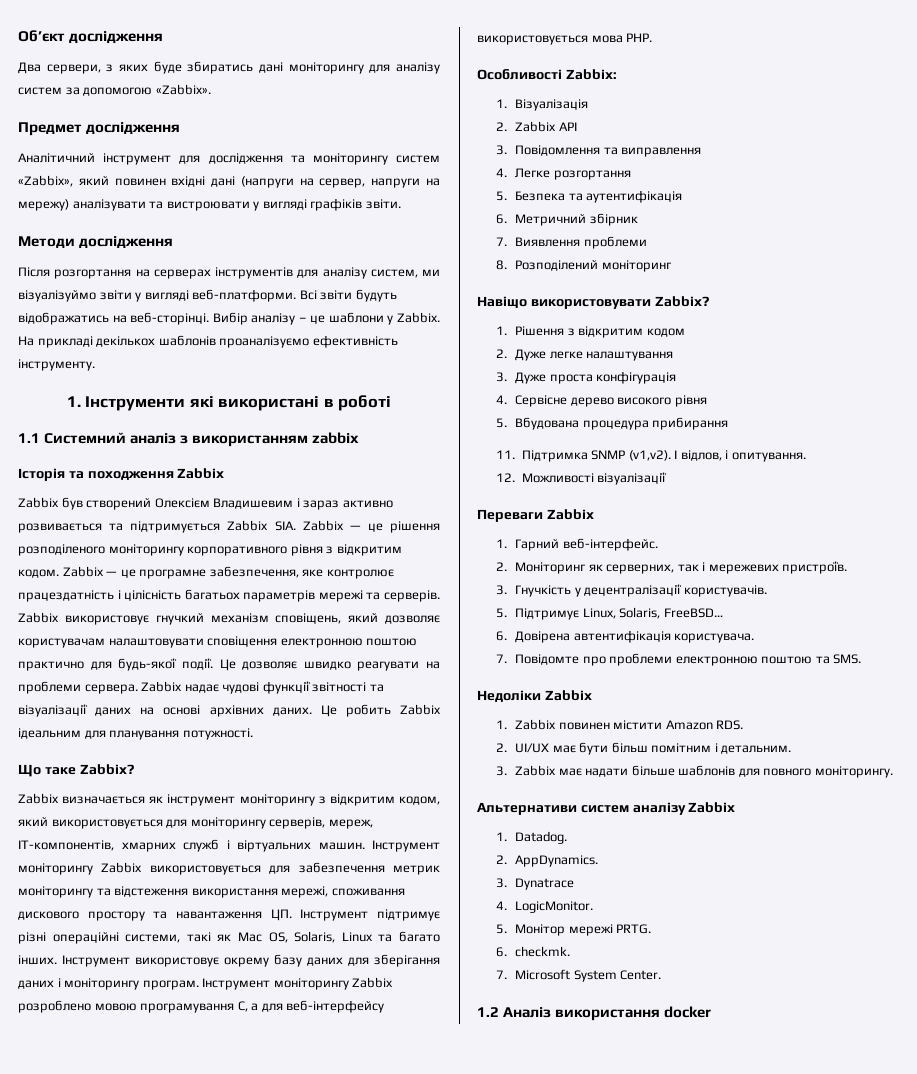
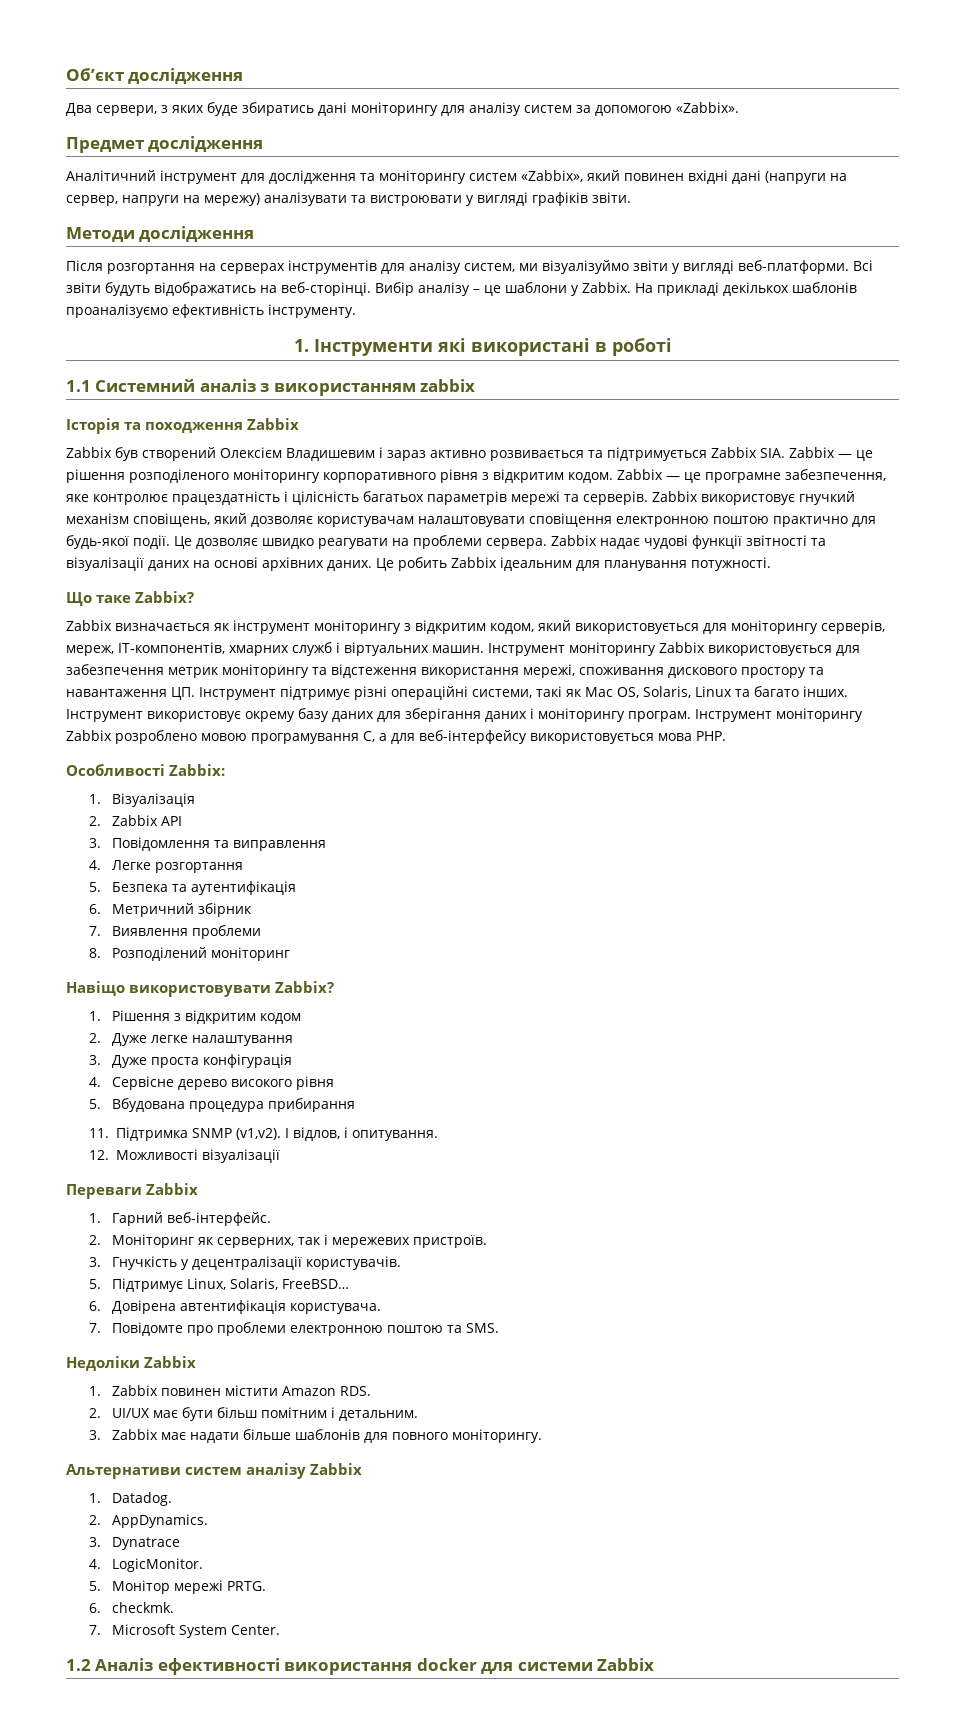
(552, 1012) none -> [157,1658,280,1675] ефективності
(712, 1012) none -> [481,1658,655,1674] для системи Zabbix

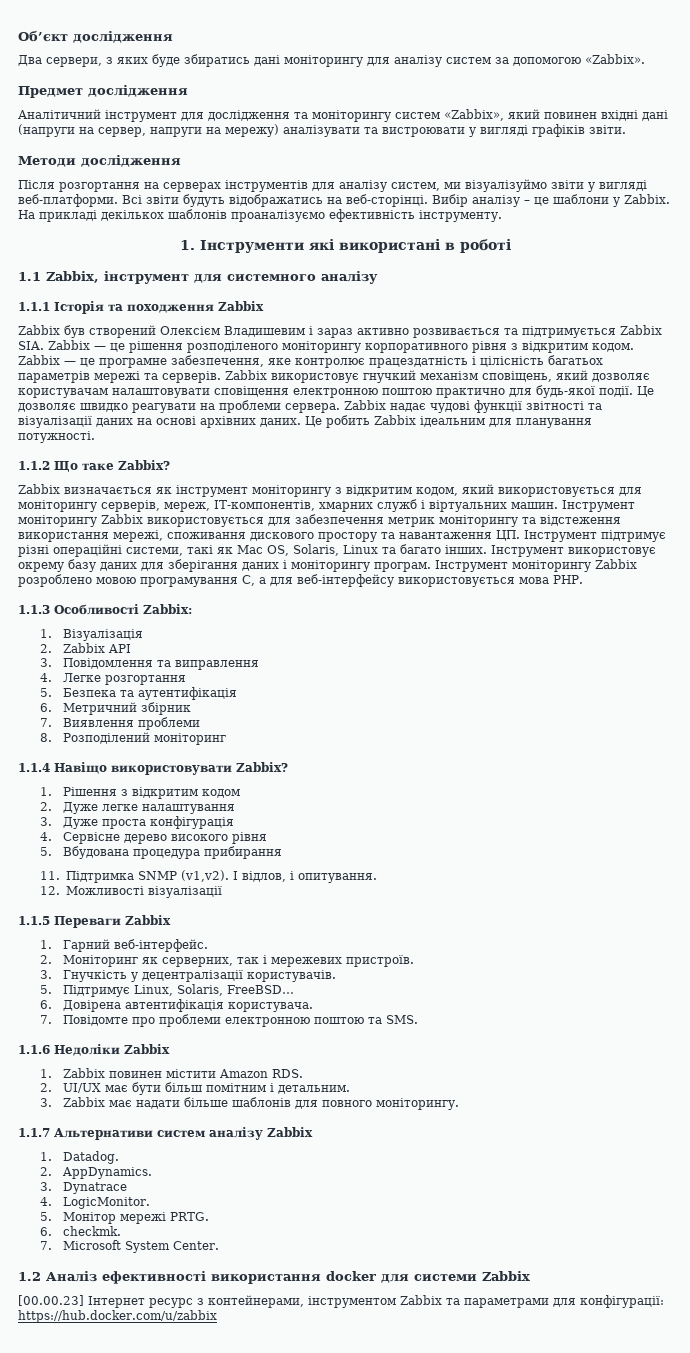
[95,379,476,396] Системний аналіз з використанням zabbix // -> [46,271,378,284] [18,302,50,311] Zabbix, інструмент для системного аналізу // 1.1.1
(771, 564) none -> [18,461,50,470] 1.1.2
(726, 736) none -> [18,605,50,614] 1.1.3
(290, 954) none -> [18,763,50,772] 1.1.4
(280, 1156) none -> [18,916,50,925] 1.1.5
(499, 1328) none -> [18,1045,50,1054] 1.1.6
(542, 1436) none -> [18,1128,50,1137] 1.1.7
(655, 1664) none -> [18,1295,664,1308] [18,1310,217,1323] // [00.00.23] Інтернет ресурс з контейнерами, інструментом Zabbix та параметрами для конфігурації: https://hub.docker.com/u/zabbix

